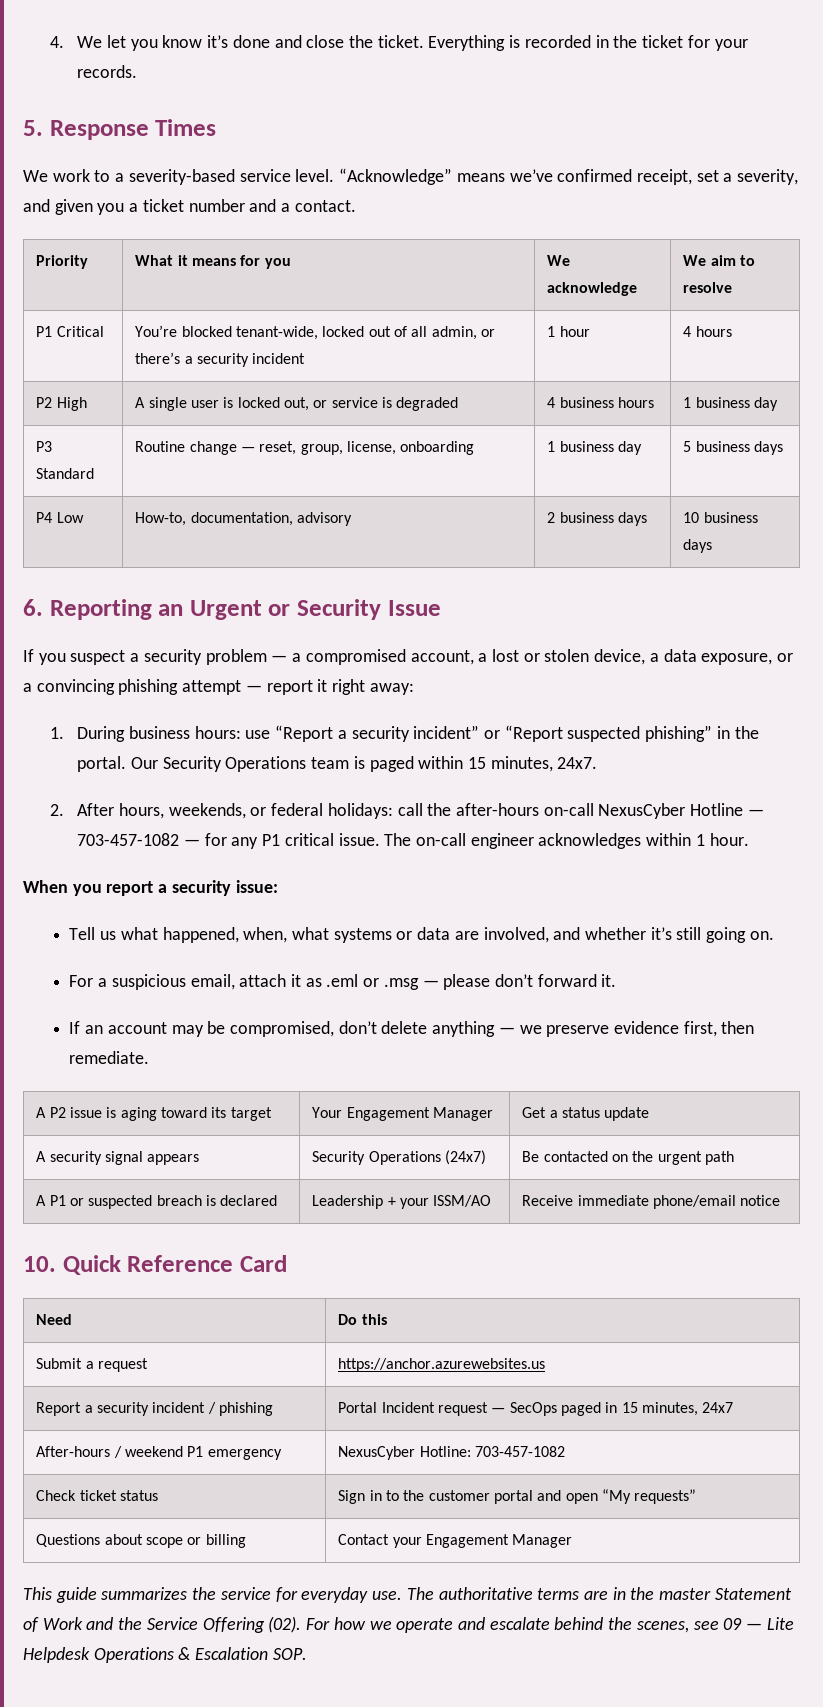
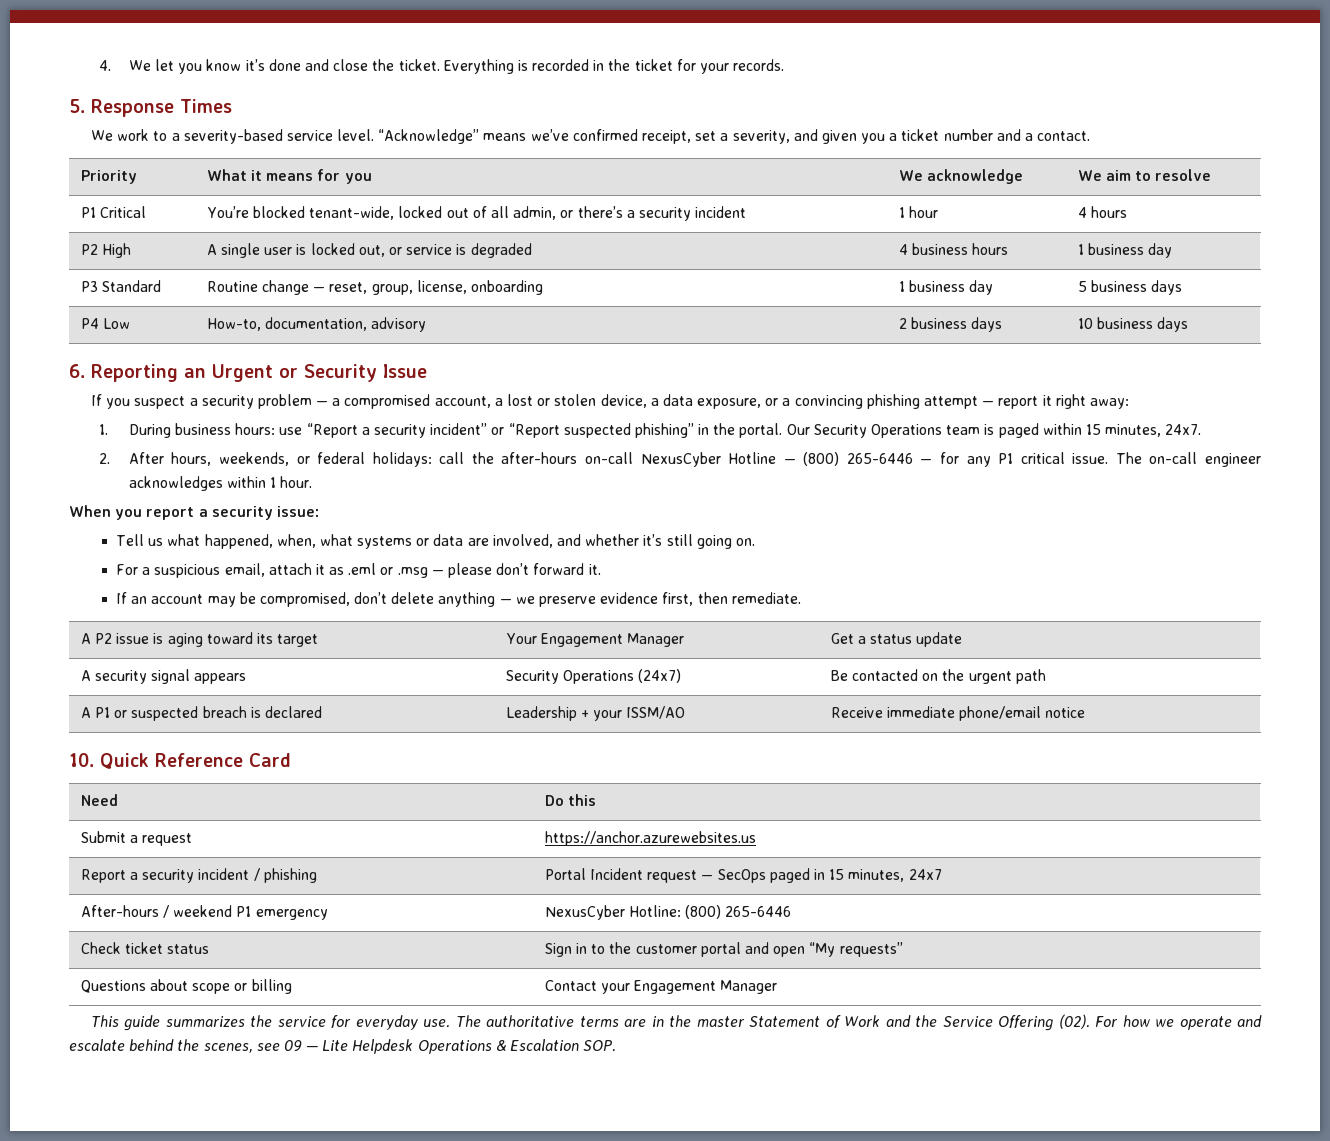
[77,833,180,846] 703-457-1082 -> [803,452,913,466] (800) 265-6446
[474,1446,565,1457] 703-457-1082 -> [685,905,792,919] (800) 265-6446

